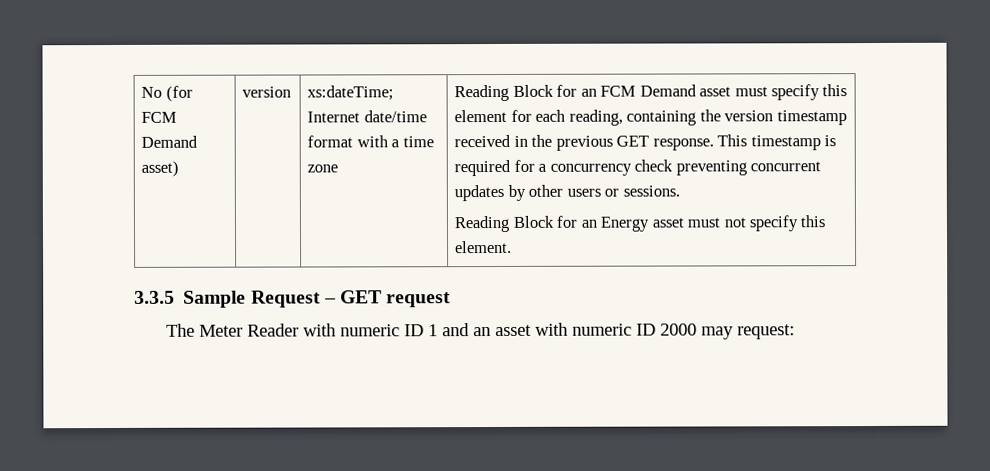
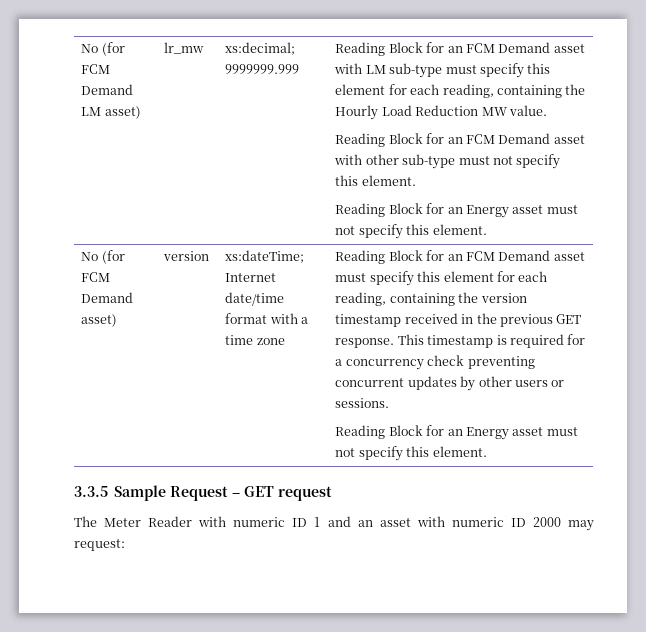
[141,85,193,102] [141,111,178,123] [141,135,199,148] No (for FCM Demand -> [81,42,125,56] [81,64,111,74] [81,84,134,95] [81,106,141,119] [164,42,205,54] [225,42,296,55] [225,64,300,74] [335,42,585,56] [334,63,551,78] [335,84,586,98] [335,105,547,120] [335,133,585,147] [334,154,561,169] [335,175,416,186] [335,203,578,218] [335,224,487,239] [81,250,125,264] [81,272,111,282] [81,292,134,303] No (for FCM Demand LM asset) | lr_mw | xs:decimal; 9999999.999 | Reading Block for an FCM Demand asset with LM sub-type must specify this element for each reading, containing the Hourly Load Reduction MW value. // Reading Block for an FCM Demand asset with other sub-type must not specify this element. // Reading Block for an Energy asset must not specify this element. // No (for FCM Demand

